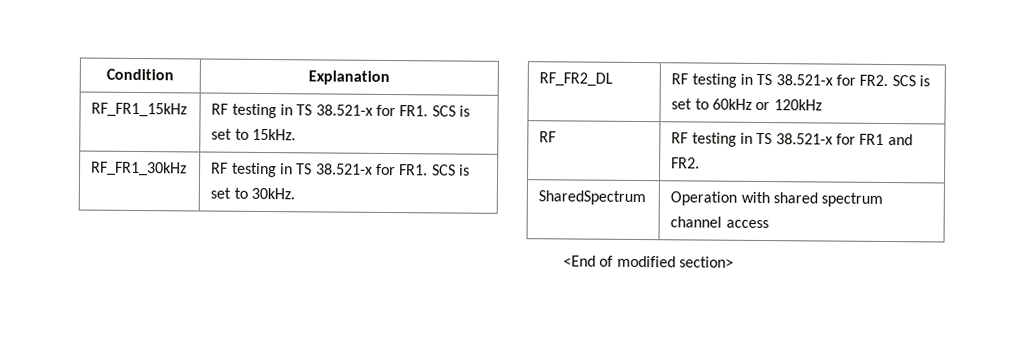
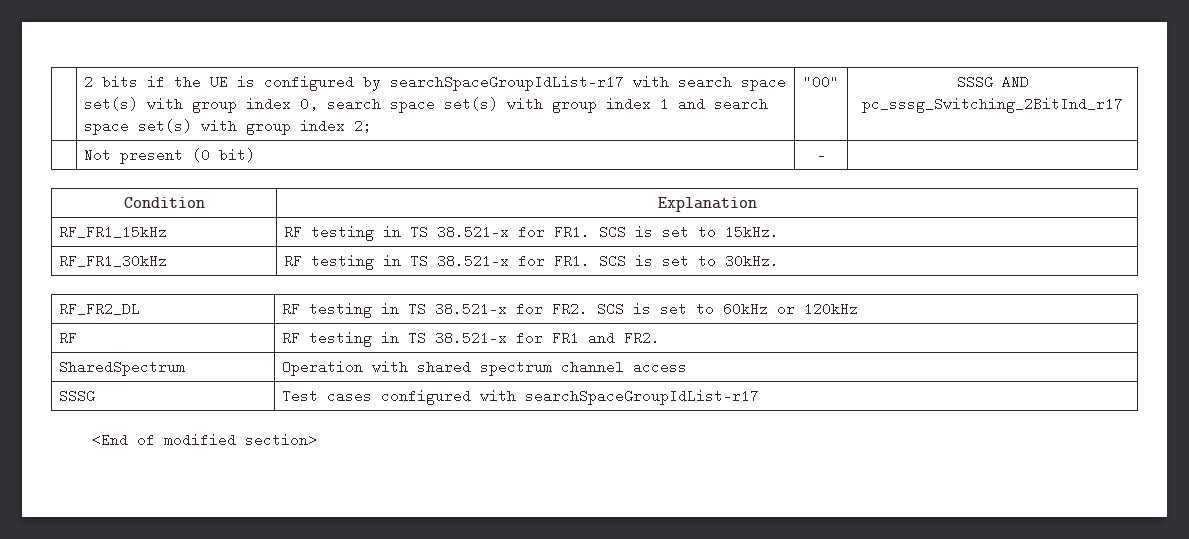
(106, 74) none -> [84,75,787,91] [84,97,769,113] [84,119,373,135] [803,75,839,89] [956,75,1029,89] [862,97,1123,113] [84,148,256,164] [816,148,826,162] | 2 bits if the UE is configured by searchSpaceGroupIdList-r17 with search space set(s) with group index 0, search space set(s) with group index 1 and search space set(s) with group index 2; | "00" | SSSG AND pc_sssg_Switching_2BitInd_r17 // | Not present (0 bit) | - | //
(769, 224) none -> [59,389,96,403] [282,389,760,405] // SSSG | Test cases configured with searchSpaceGroupIdList-r17

